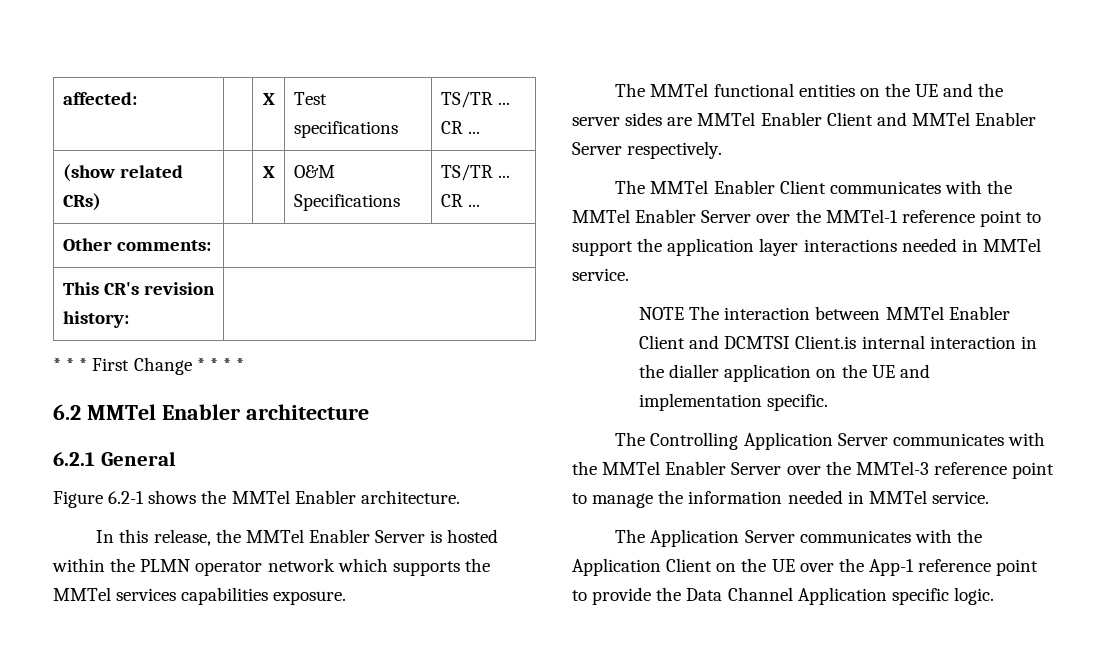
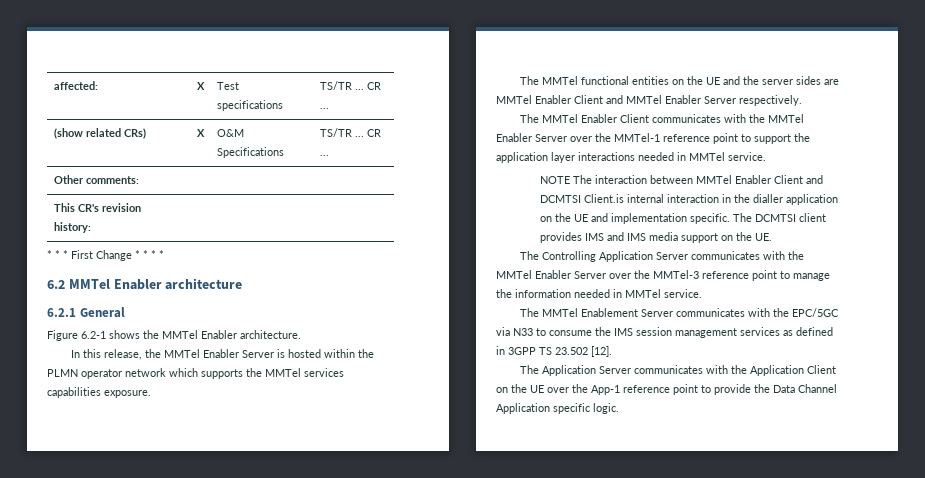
(829, 402) none -> [732,213,826,222] [539,232,772,243] The DCMTSI client provides IMS and IMS media support on the UE.
(989, 497) none -> [520,308,840,317] [496,327,833,338] [496,346,612,357] // The MMTel Enablement Server communicates with the EPC/5GC via N33 to consume the IMS session management services as defined in 3GPP TS 23.502 [12].

